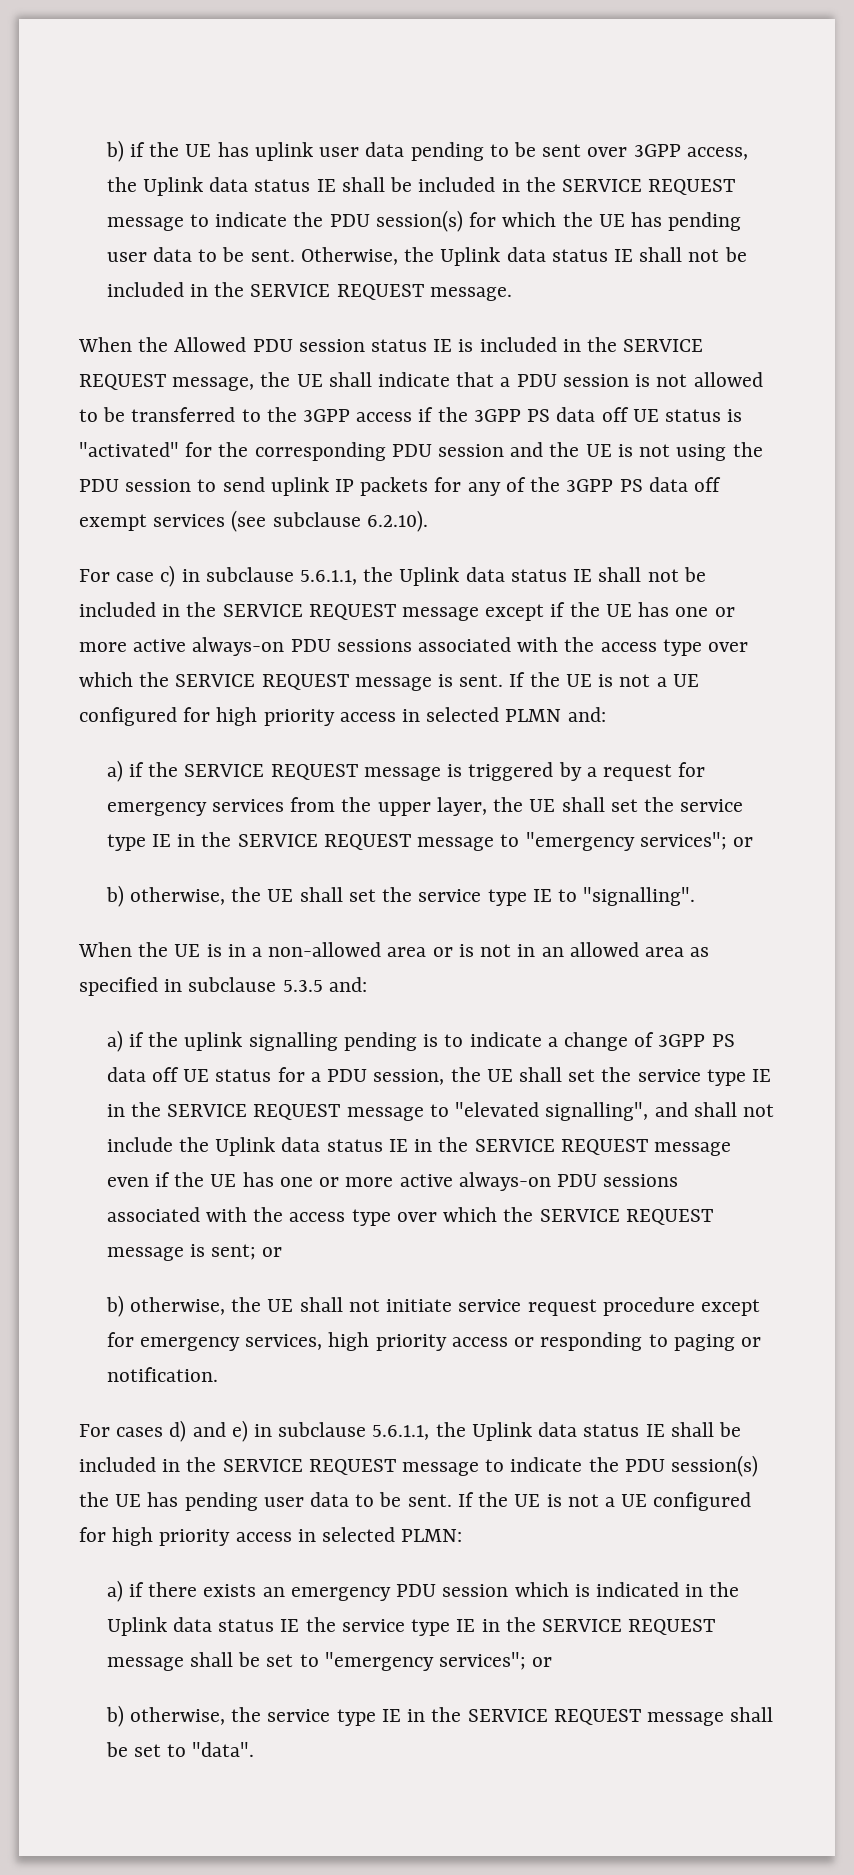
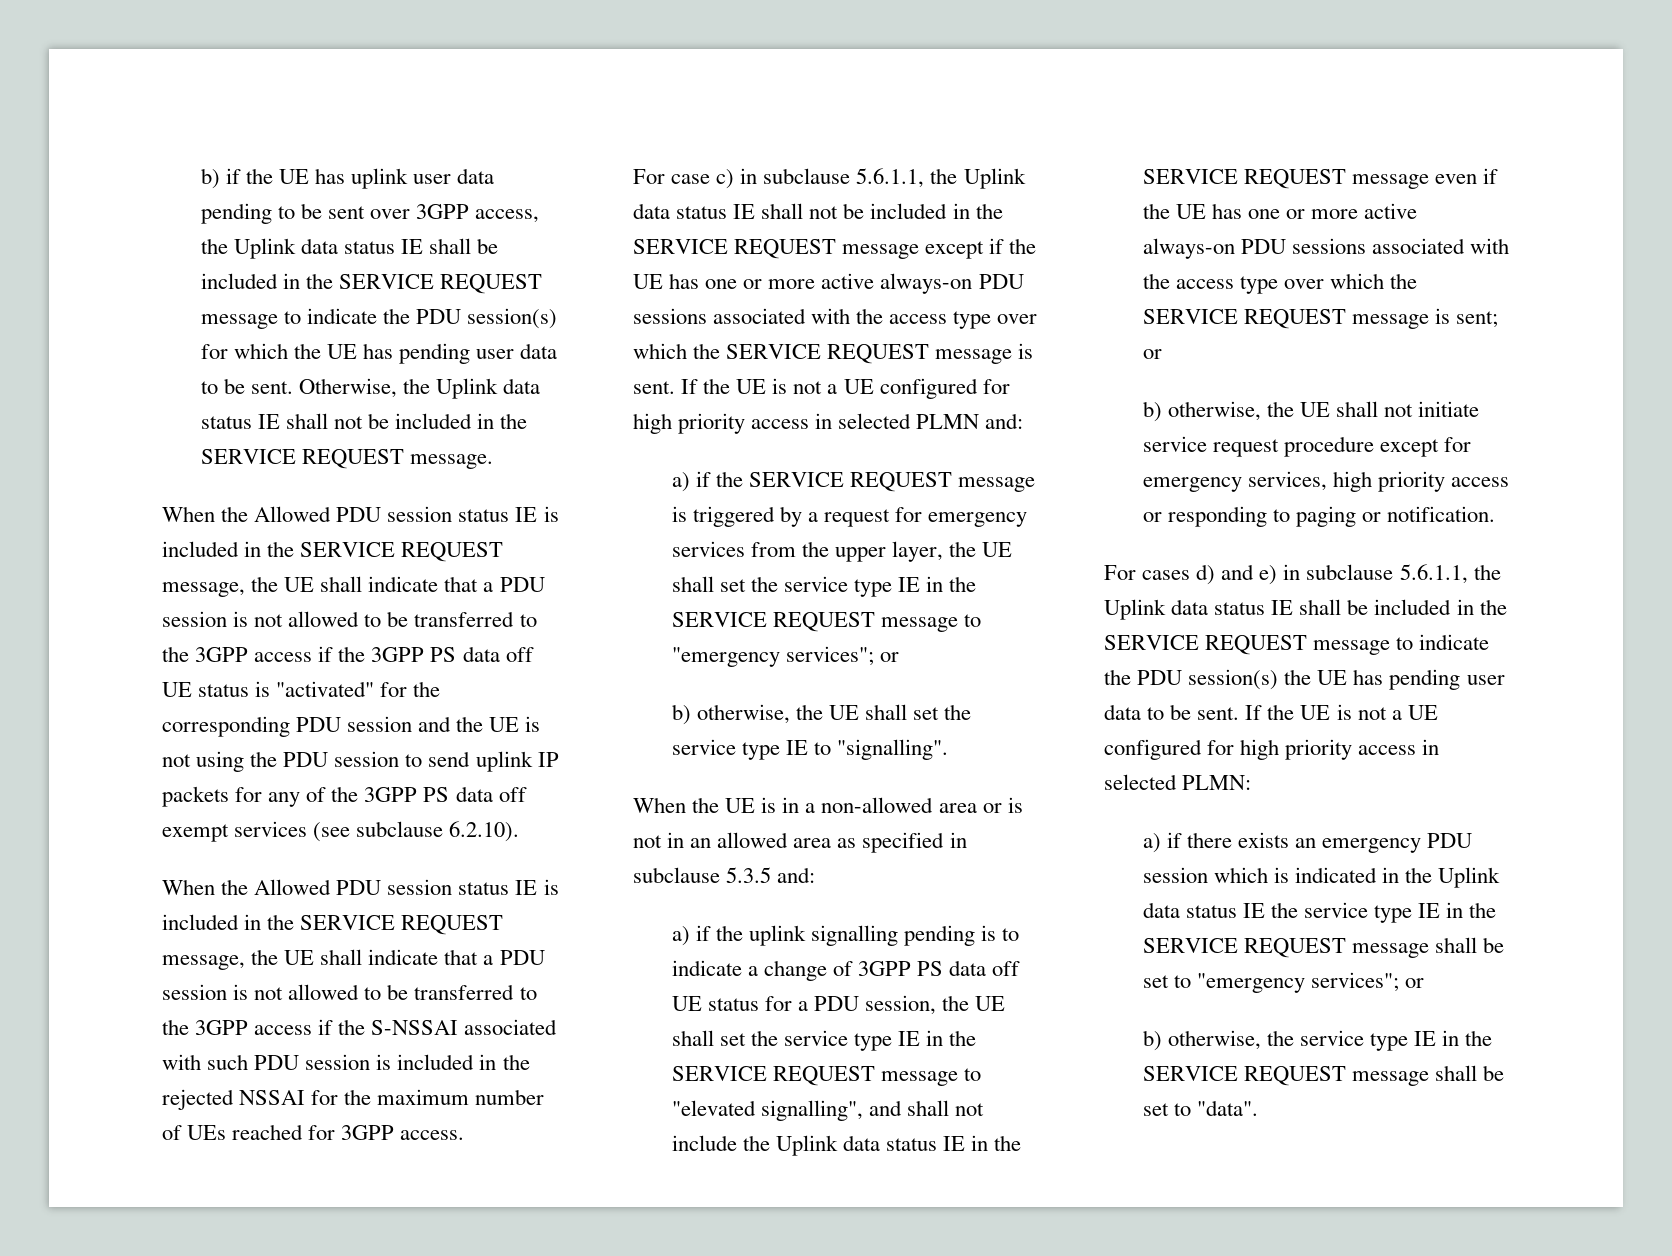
(428, 521) none -> [162,879,559,895] [162,914,504,935] [162,949,545,970] [162,984,537,1000] [162,1019,558,1035] [162,1054,530,1070] [162,1089,545,1110] [162,1124,465,1140] // When the Allowed PDU session status IE is included in the SERVICE REQUEST message, the UE shall indicate that a PDU session is not allowed to be transferred to the 3GPP access if the S-NSSAI associated with such PDU session is included in the rejected NSSAI for the maximum number of UEs reached for 3GPP access.

